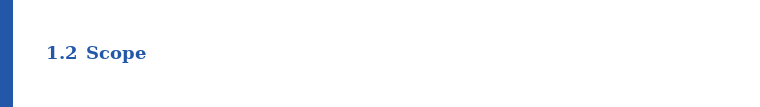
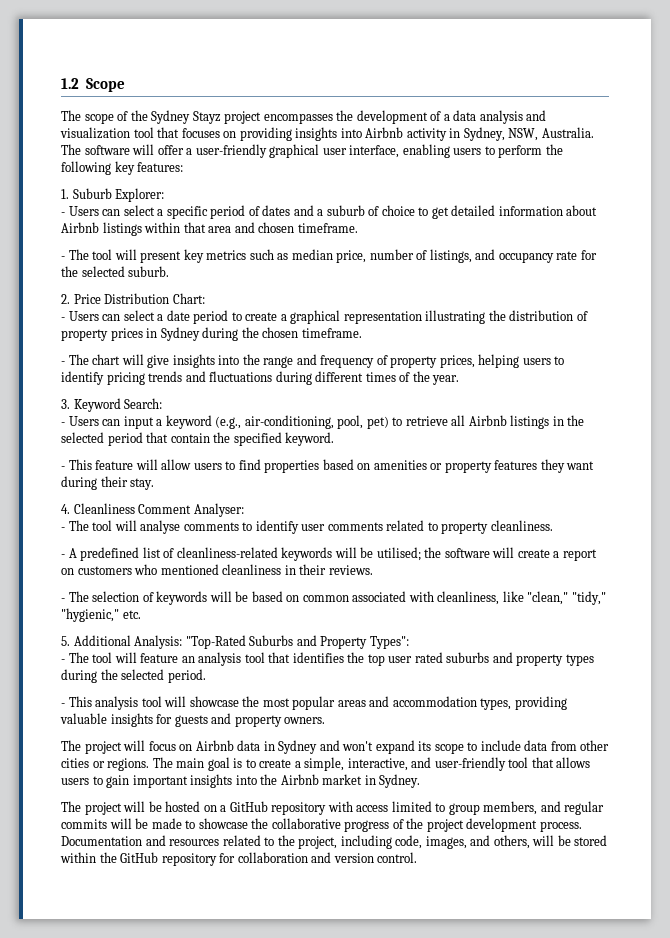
(147, 54) none -> [61,110,547,124] [60,127,594,141] [61,144,563,158] [61,161,184,175] [61,188,165,202] [61,205,598,219] [61,222,358,236] [61,249,597,263] [61,266,170,277] [61,293,205,304] [61,310,588,324] [61,327,362,341] [61,354,565,368] [61,371,460,385] [61,398,163,412] [61,415,585,429] [61,432,335,446] [61,459,595,473] [61,476,155,490] [61,503,244,517] [61,520,553,534] [61,547,597,561] [61,564,373,575] [61,591,606,605] [61,608,141,622] [61,635,409,649] [61,652,594,666] [61,669,206,683] [61,696,567,710] [60,713,326,727] [61,740,610,754] [61,757,591,771] [61,774,421,788] [61,801,605,815] [61,818,582,832] [61,835,608,849] [60,852,418,866] // The scope of the Sydney Stayz project encompasses the development of a data analysis and visualization tool that focuses on providing insights into Airbnb activity in Sydney, NSW, Australia. The software will offer a user-friendly graphical user interface, enabling users to perform the following key features: // 1. Suburb Explorer: // - Users can select a specific period of dates and a suburb of choice to get detailed information about Airbnb listings within that area and chosen timeframe. // - The tool will present key metrics such as median price, number of listings, and occupancy rate for the selected suburb. // 2. Price Distribution Chart: // - Users can select a date period to create a graphical representation illustrating the distribution of property prices in Sydney during the chosen timeframe. // - The chart will give insights into the range and frequency of property prices, helping users to identify pricing trends and fluctuations during different times of the year. // 3. Keyword Search: // - Users can input a keyword (e.g., air-conditioning, pool, pet) to retrieve all Airbnb listings in the selected period that contain the specified keyword. // - This feature will allow users to find properties based on amenities or property features they want during their stay. // 4. Cleanliness Comment Analyser: // - The tool will analyse comments to identify user comments related to property cleanliness. // - A predefined list of cleanliness-related keywords will be utilised; the software will create a report on customers who mentioned cleanliness in their reviews. // - The selection of keywords will be based on common associated with cleanliness, like "clean," "tidy," "hygienic," etc. // 5. Additional Analysis: "Top-Rated Suburbs and Property Types": // - The tool will feature an analysis tool that identifies the top user rated suburbs and property types during the selected period. // - This analysis tool will showcase the most popular areas and accommodation types, providing valuable insights for guests and property owners. // The project will focus on Airbnb data in Sydney and won't expand its scope to include data from other cities or regions. The main goal is to create a simple, interactive, and user-friendly tool that allows users to gain important insights into the Airbnb market in Sydney. // The project will be hosted on a GitHub repository with access limited to group members, and regular commits will be made to showcase the collaborative progress of the project development process. Documentation and resources related to the project, including code, images, and others, will be stored within the GitHub repository for collaboration and version control.

